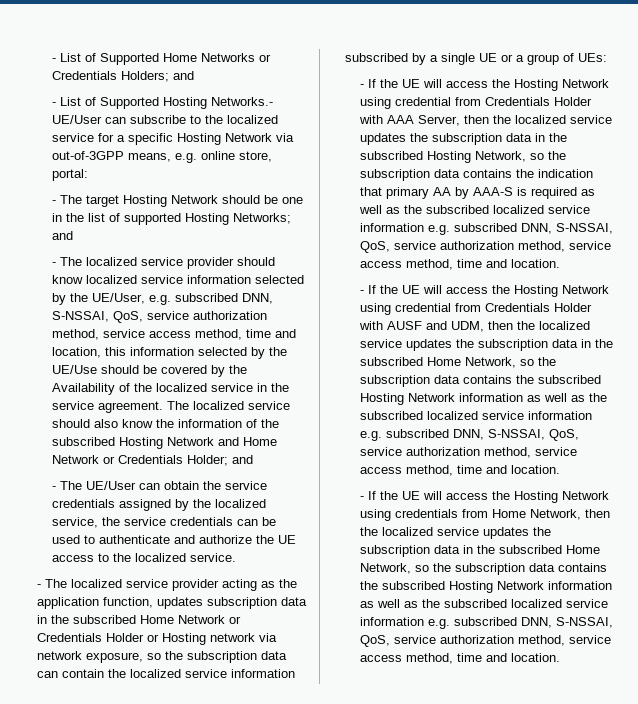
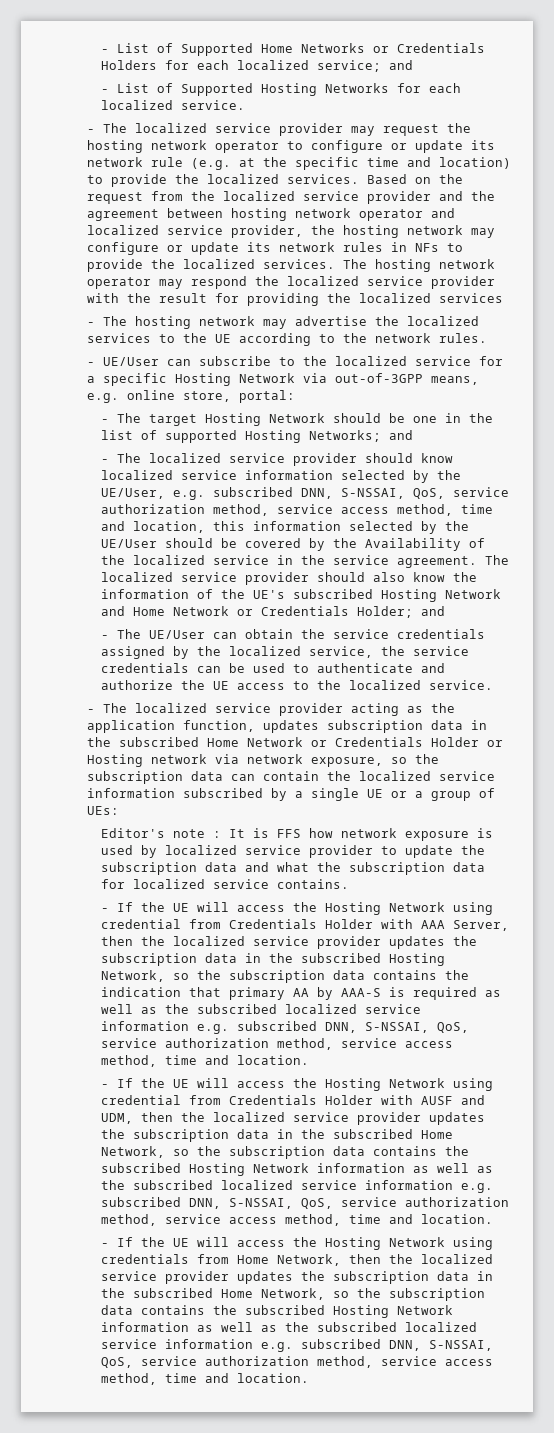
[120,71,169,82] Holders; -> [101,60,382,72] Holders for each localized service;
[210,97,273,106] Networks.- -> [325,83,462,93] [101,100,246,110] [87,123,472,136] [87,140,496,153] [87,157,512,170] [87,174,464,187] [87,191,496,204] [87,208,456,221] [87,225,496,238] [87,242,464,255] [87,259,496,272] [87,276,496,289] [87,293,504,306] [87,316,480,329] [87,333,488,346] [87,362,96,366] Networks for each localized service. // - The localized service provider may request the hosting network operator to configure or update its network rule (e.g. at the specific time and location) to provide the localized services. Based on the request from the localized service provider and the agreement between hosting network operator and localized service provider, the hosting network may configure or update its network rules in NFs to provide the localized services. The hosting network operator may respond the localized service provider with the result for providing the localized services // - The hosting network may advertise the localized services to the UE according to the network rules. // -
[51,365,97,374] UE/Use -> [101,539,158,548] UE/User
(290, 405) none -> [245,572,310,585] provider
(279, 423) none -> [253,590,286,599] UE's
(608, 57) none -> [101,828,494,841] [101,845,486,858] [101,862,486,875] [101,879,350,889] // Editor's note : It is FFS how network exposure is used by localized service provider to update the subscription data and what the subscription data for localized service contains.
(612, 119) none -> [317,936,382,949] provider
(402, 343) none -> [357,1112,422,1125] provider
(479, 531) none -> [165,1271,230,1284] provider

